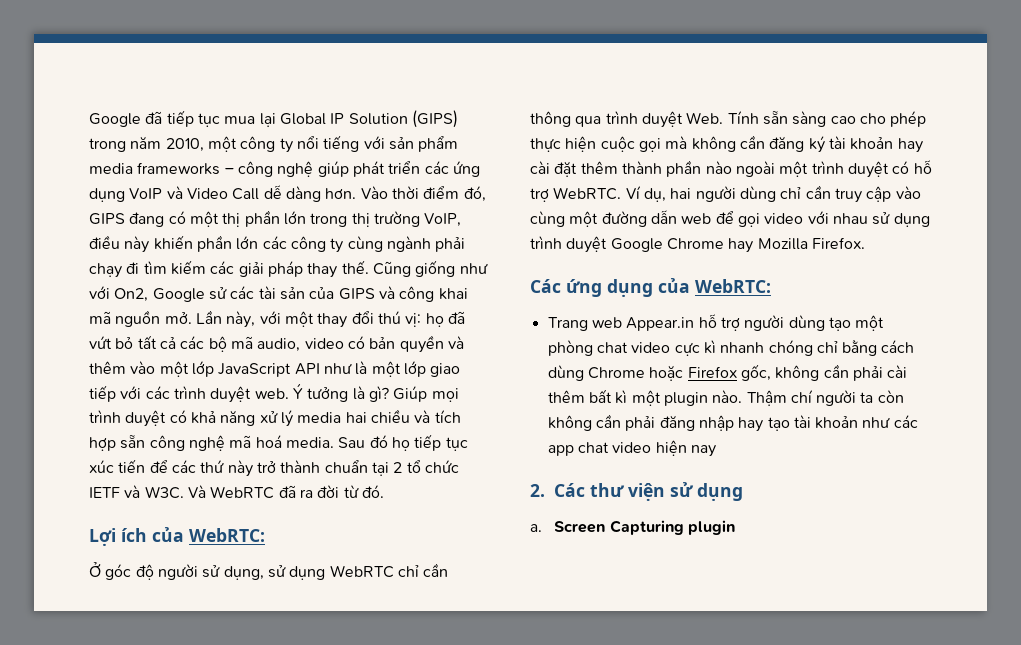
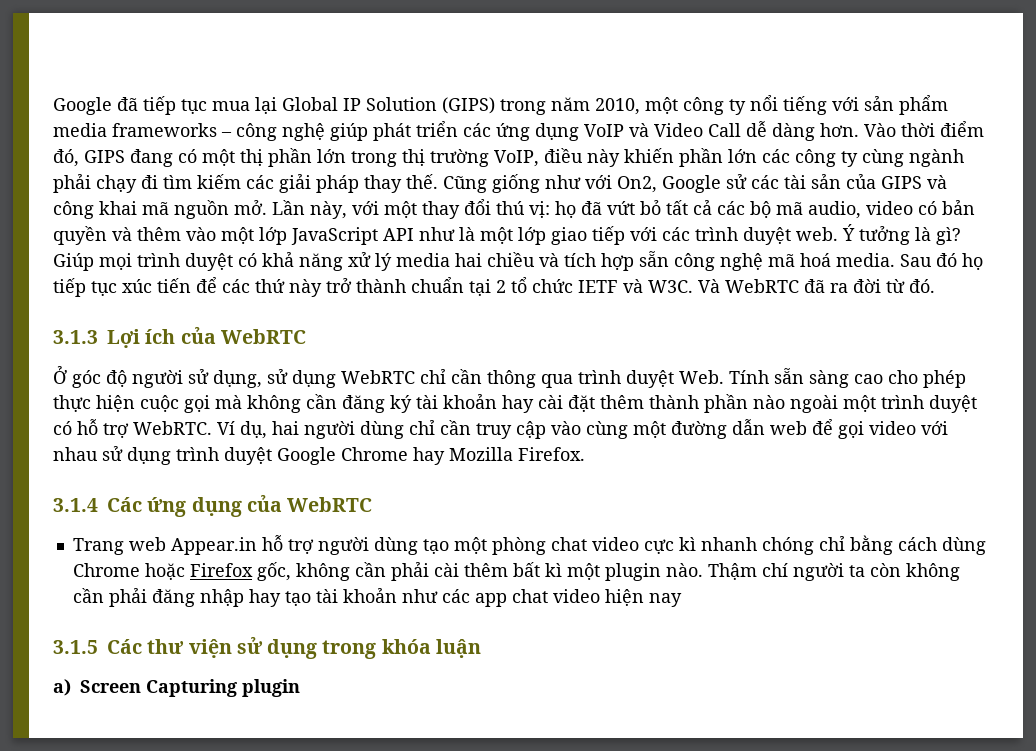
(384, 491) none -> [53,330,98,344] 3.1.3
[189,528,265,542] WebRTC: -> [220,329,306,344] WebRTC
(865, 243) none -> [53,498,98,512] 3.1.4
[695,279,771,293] WebRTC: -> [287,497,373,512] WebRTC
[530,484,545,497] 2. -> [53,640,98,654] 3.1.5
[530,524,542,532] // a. -> [322,639,481,659] [53,679,71,696] trong khóa luận // a)

